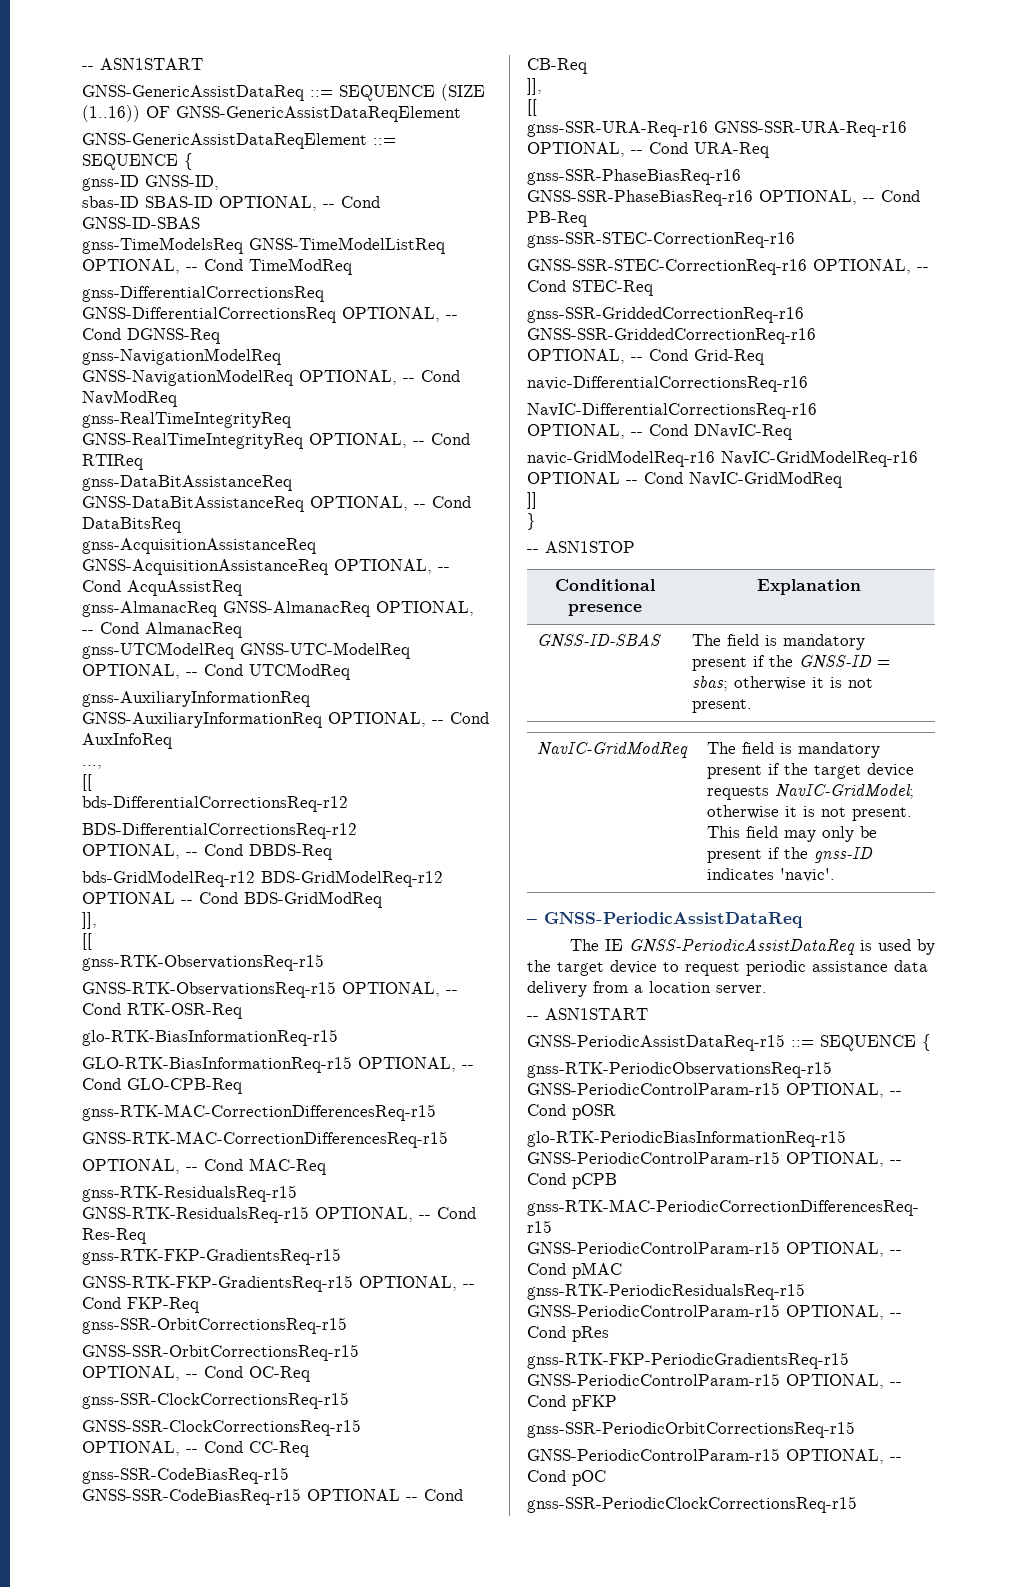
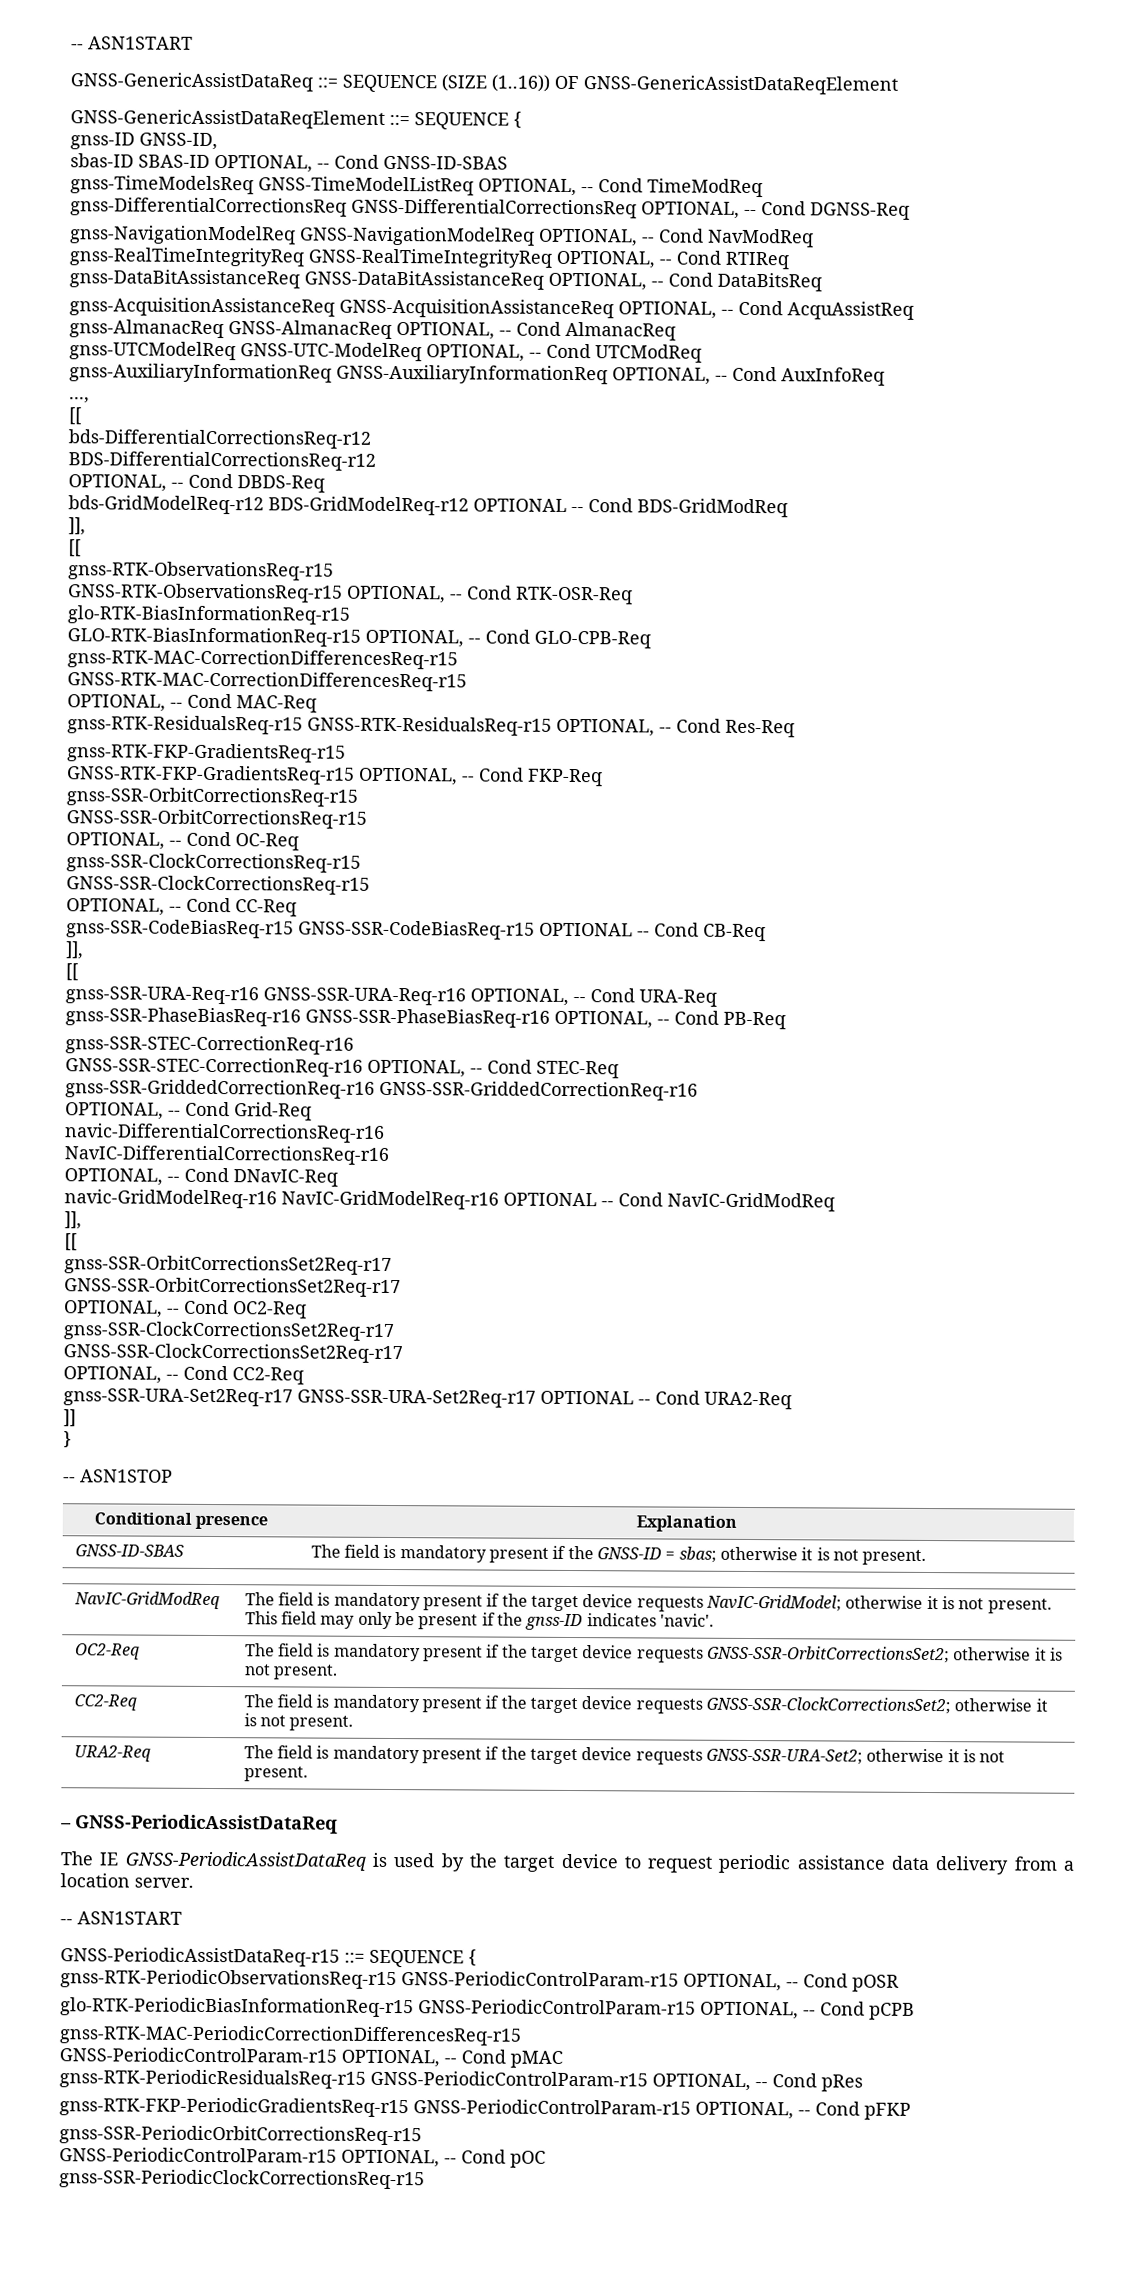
(842, 479) none -> [64,1211,82,1230] [64,1233,77,1251] [64,1255,392,1275] [64,1277,401,1298] [63,1299,307,1319] [63,1321,394,1342] [63,1343,403,1364] [63,1365,304,1385] [63,1388,792,1410] // ]], // [[ // gnss-SSR-OrbitCorrectionsSet2Req-r17 // GNSS-SSR-OrbitCorrectionsSet2Req-r17 // OPTIONAL, -- Cond OC2-Req // gnss-SSR-ClockCorrectionsSet2Req-r17 // GNSS-SSR-ClockCorrectionsSet2Req-r17 // OPTIONAL, -- Cond CC2-Req // gnss-SSR-URA-Set2Req-r17 GNSS-SSR-URA-Set2Req-r17 OPTIONAL -- Cond URA2-Req
(835, 875) none -> [74,1643,140,1660] [244,1643,1063,1664] [243,1664,339,1680] [73,1694,137,1711] [243,1694,1048,1715] [243,1713,354,1731] [73,1745,151,1762] [243,1745,1006,1765] [243,1766,308,1782] // OC2-Req | The field is mandatory present if the target device requests GNSS-SSR-OrbitCorrectionsSet2; otherwise it is not present. // CC2-Req | The field is mandatory present if the target device requests GNSS-SSR-ClockCorrectionsSet2; otherwise it is not present. // URA2-Req | The field is mandatory present if the target device requests GNSS-SSR-URA-Set2; otherwise it is not present.

